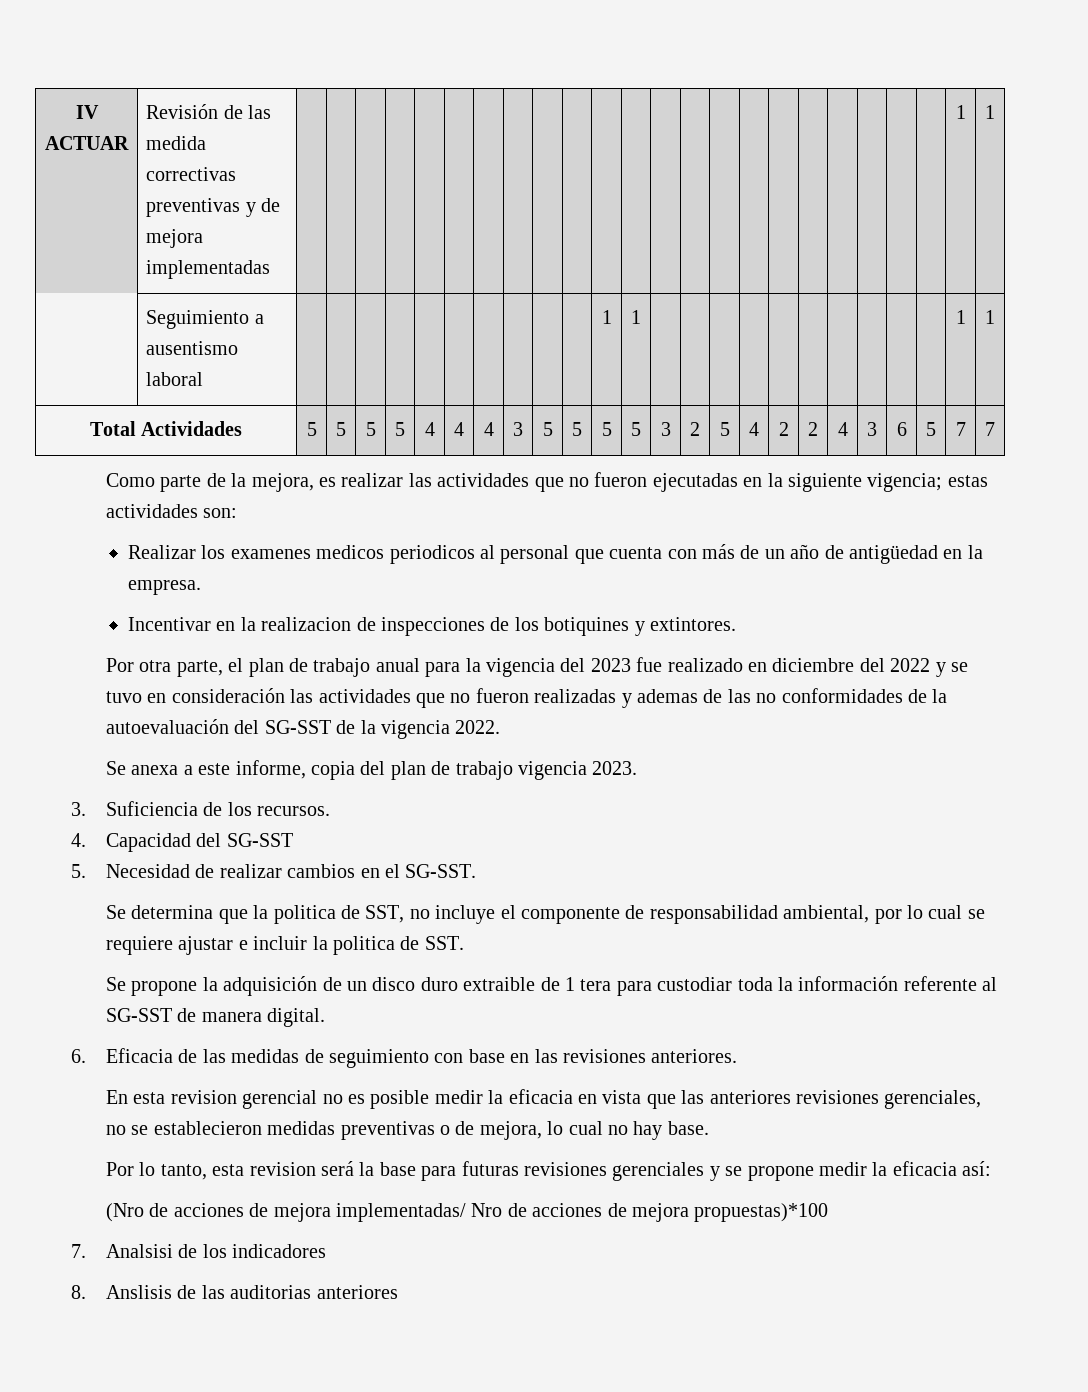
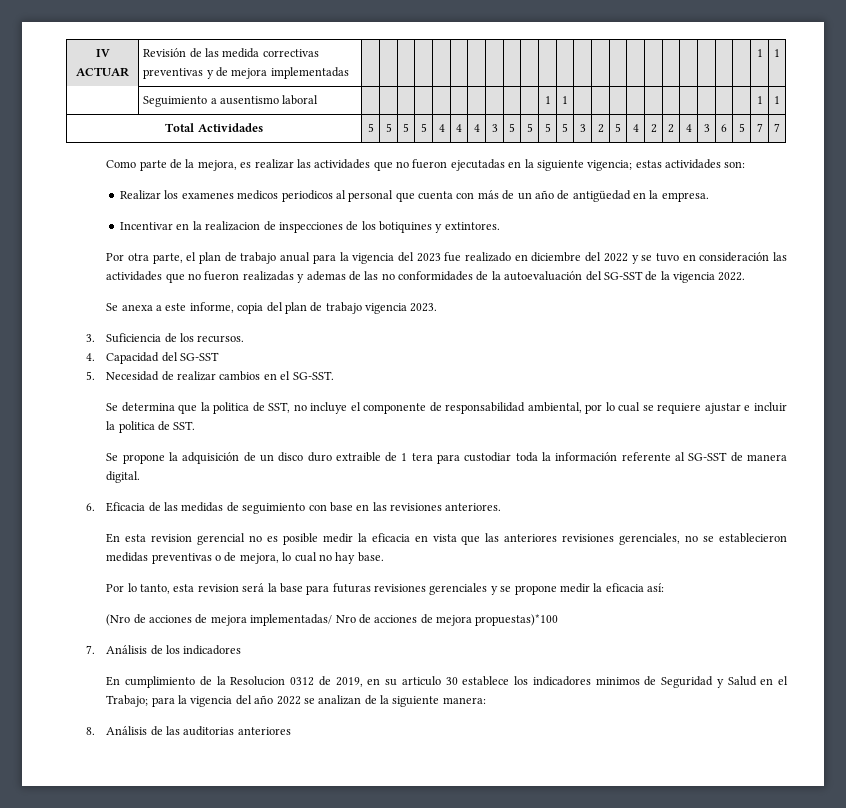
[105,1244,173,1258] Analsisi -> [106,645,148,654] Análisis
(327, 1251) none -> [106,676,789,688] [106,695,486,707] // En cumplimiento de la Resolucion 0312 de 2019, en su articulo 30 establece los indicadores minimos de Seguridad y Salud en el Trabajo; para la vigencia del año 2022 se analizan de la siguiente manera:
[105,1285,172,1299] Anslisis -> [106,726,148,735] Análisis

